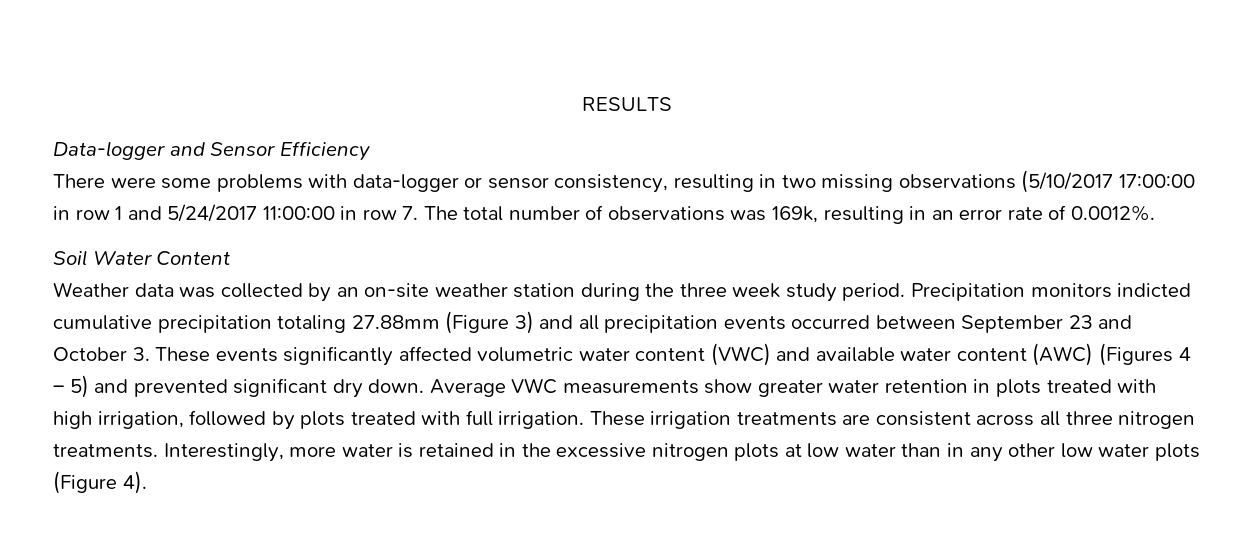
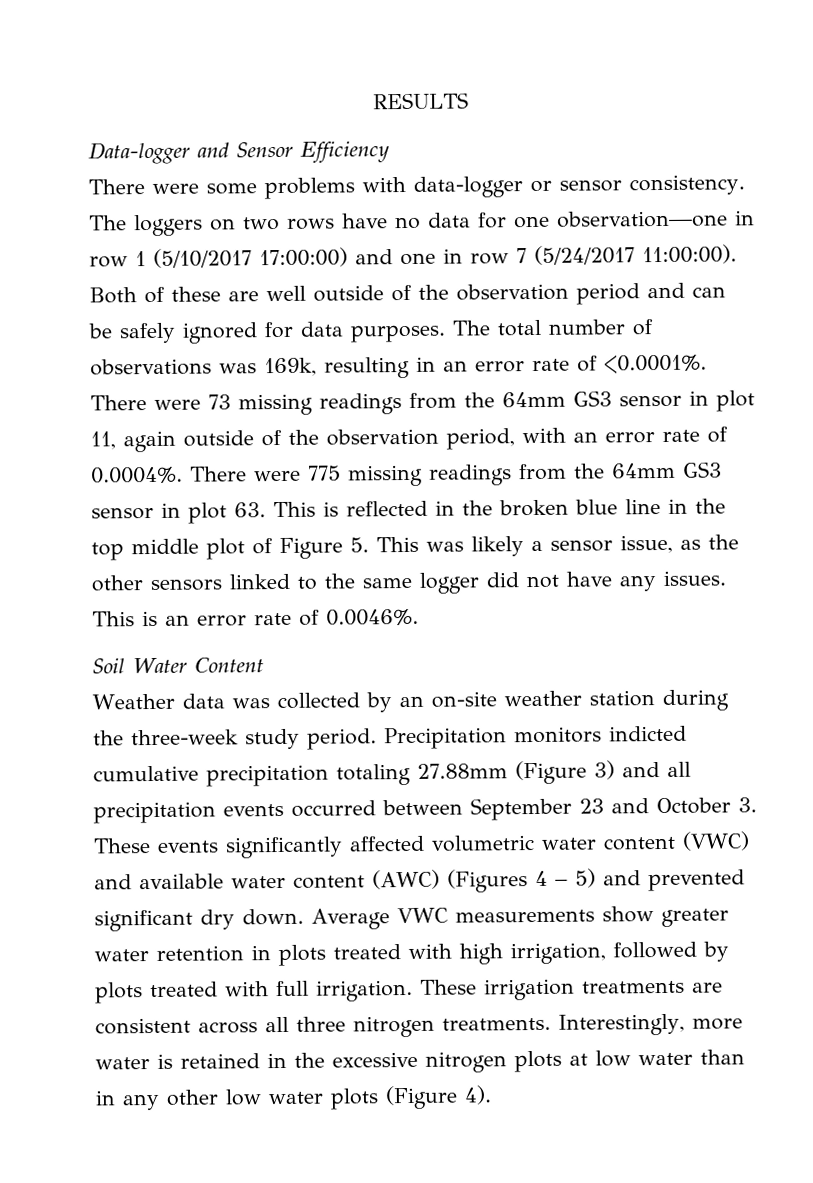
[554,170,1196,193] [53,204,419,222] consistency, resulting in two missing observations (5/10/2017 17:00:00 in row 1 and 5/24/2017 11:00:00 in row 7. -> [629,174,745,196] [89,210,755,237] [89,244,737,268] [89,282,726,305] [88,321,446,344] consistency. The loggers on two rows have no data for one observation—one in row 1 (5/10/2017 17:00:00) and one in row 7 (5/24/2017 11:00:00). Both of these are well outside of the observation period and can be safely ignored for data purposes.
[1070,205,1155,221] 0.0012%. -> [604,354,707,374] [90,390,755,416] [90,426,728,453] [91,461,722,487] [91,498,726,524] [91,534,739,561] [91,570,726,594] [92,608,419,627] <0.0001%. There were 73 missing readings from the 64mm GS3 sensor in plot 11, again outside of the observation period, with an error rate of 0.0004%. There were 775 missing readings from the 64mm GS3 sensor in plot 63. This is reflected in the broken blue line in the top middle plot of Figure 5. This was likely a sensor issue, as the other sensors linked to the same logger did not have any issues. This is an error rate of 0.0046%.
[679,283,781,298] three week -> [131,729,239,746] three-week

